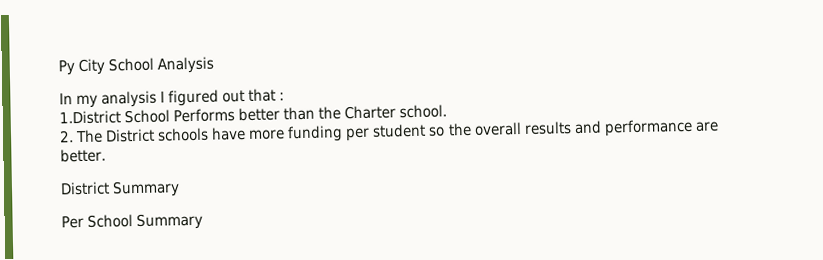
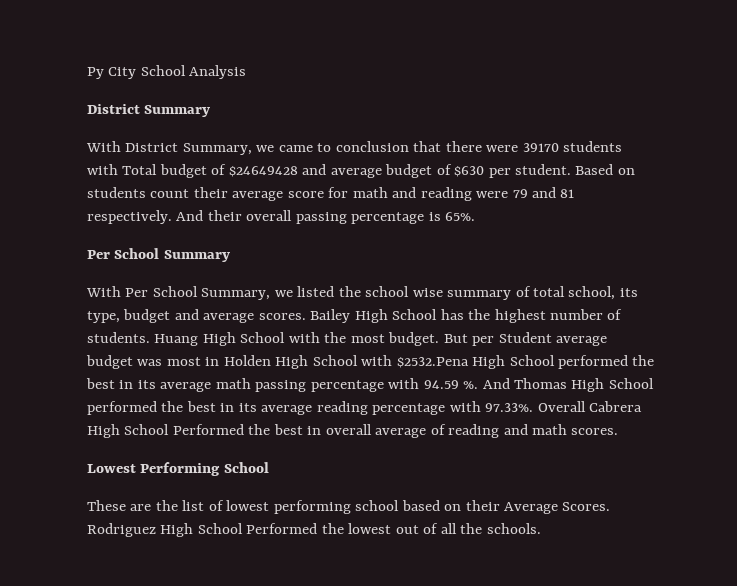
[59,88,286,109] [59,104,448,125] [59,118,719,144] [60,148,106,163] [60,180,181,198] [61,212,204,231] In my analysis I figured out that : // 1.District School Performs better than the Charter school. // 2. The District schools have more funding per student so the overall results and performance are better. // District Summary // Per School Summary -> [87,104,211,117] [86,141,623,155] [87,164,635,178] [87,187,575,201] [87,210,476,224] [87,248,230,262] [86,286,638,300] [87,309,623,323] [87,332,608,346] [86,355,655,369] [86,378,654,392] [87,401,643,415] [87,424,619,438] [87,462,269,476] [87,500,611,514] [87,523,541,537] District Summary // With District Summary, we came to conclusion that there were 39170 students with Total budget of $24649428 and average budget of $630 per student. Based on students count their average score for math and reading were 79 and 81 respectively. And their overall passing percentage is 65%. // Per School Summary // With Per School Summary, we listed the school wise summary of total school, its type, budget and average scores. Bailey High School has the highest number of students. Huang High School with the most budget. But per Student average budget was most in Holden High School with $2532.Pena High School performed the best in its average math passing percentage with 94.59 %. And Thomas High School performed the best in its average reading percentage with 97.33%. Overall Cabrera High School Performed the best in overall average of reading and math scores. // Lowest Performing School // These are the list of lowest performing school based on their Average Scores. Rodriguez High School Performed the lowest out of all the schools.

